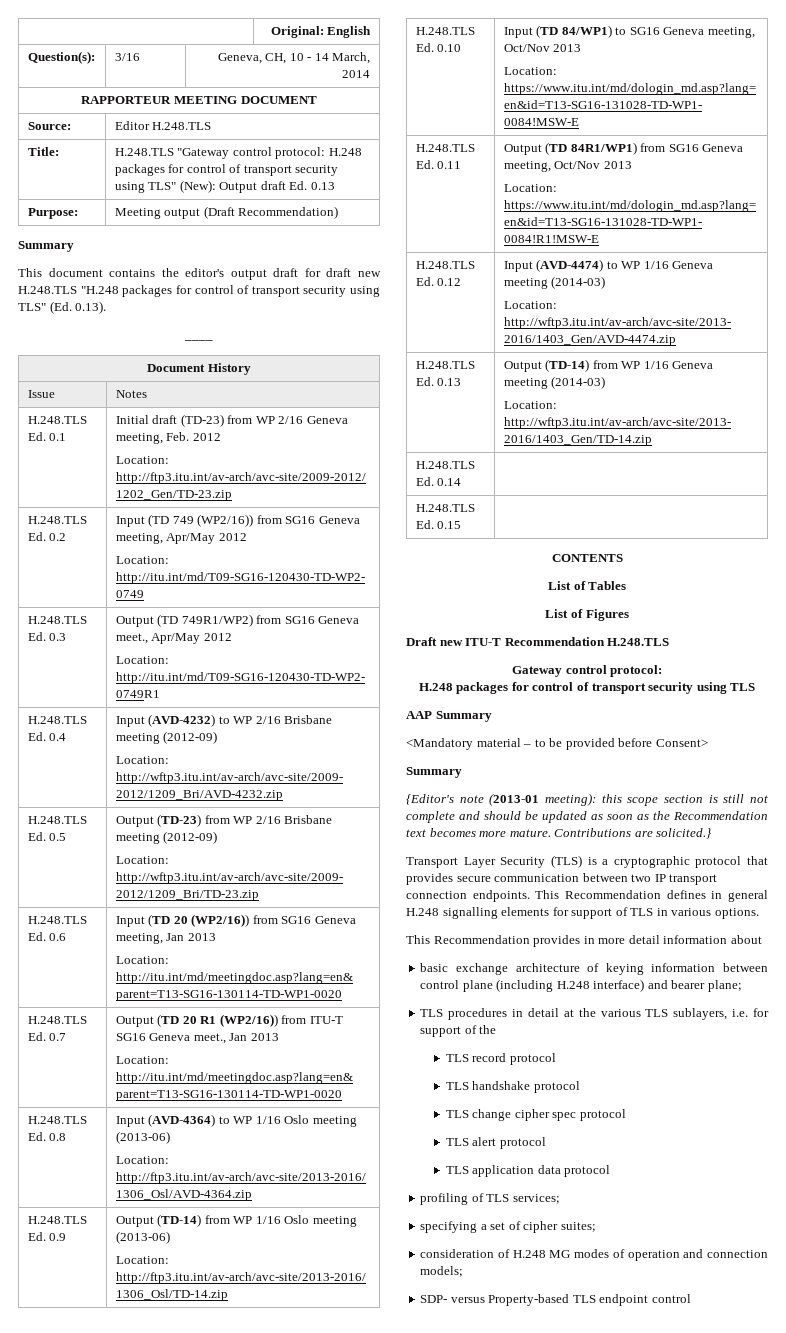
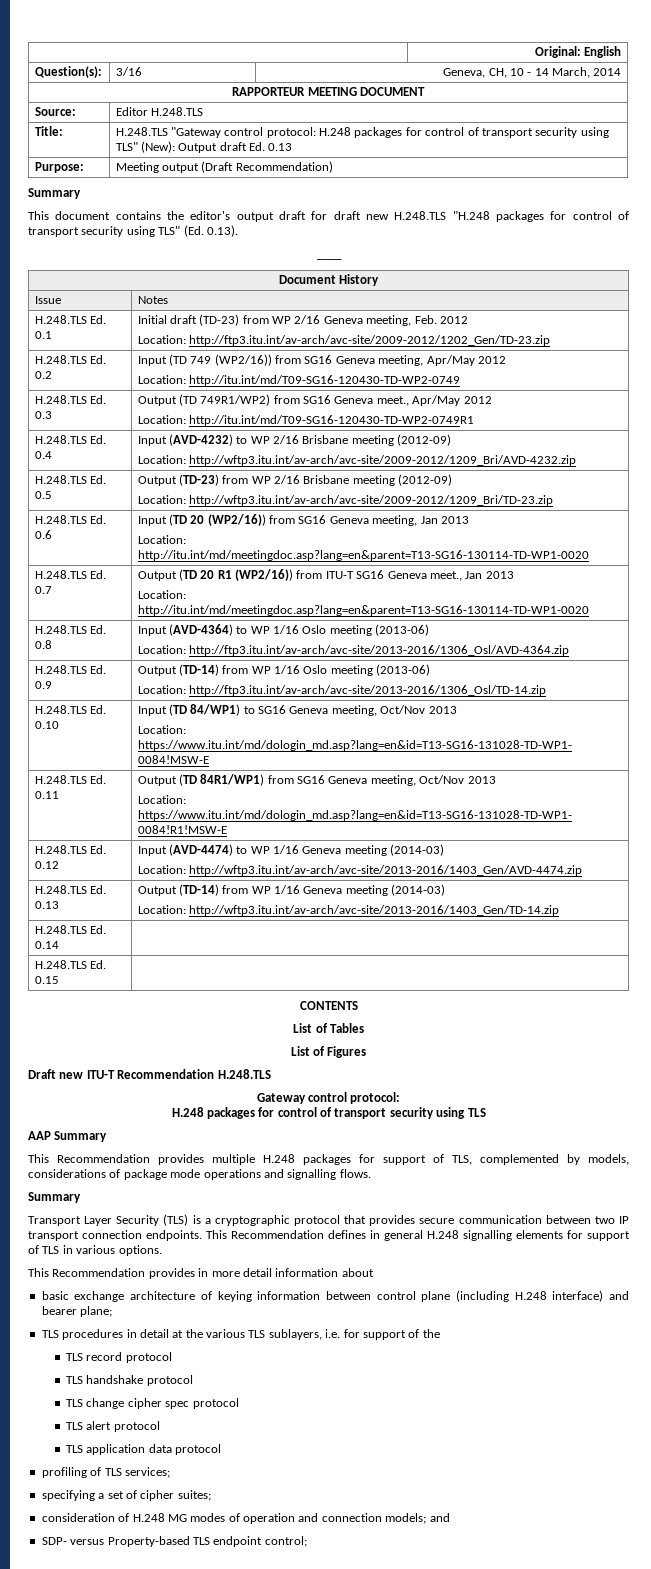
[406,738,708,750] [406,767,462,778] [406,793,768,806] [406,811,768,823] [406,828,713,839] <Mandatory material – to be provided before Consent> // Summary // {Editor's note (2013-01 meeting): this scope section is still not complete and should be updated as soon as the Recommendation text becomes more mature. Contributions are solicited.} -> [28,1154,629,1165] [28,1169,371,1180] [28,1192,81,1203] This Recommendation provides multiple H.248 packages for support of TLS, complemented by models, considerations of package mode operations and signalling flows. // Summary
(464, 1271) none -> [429,1513,450,1522] and
[651,1294,691,1303] control -> [264,1536,307,1547] control;

